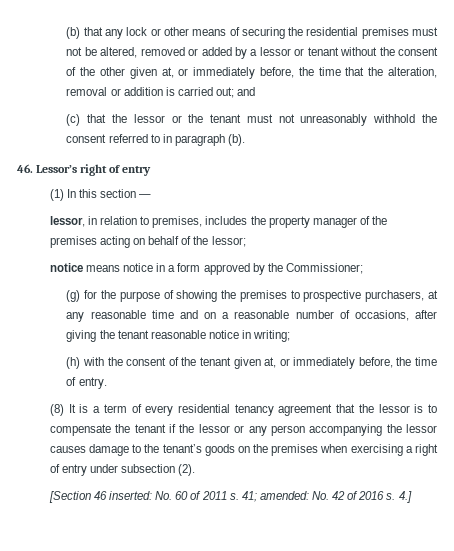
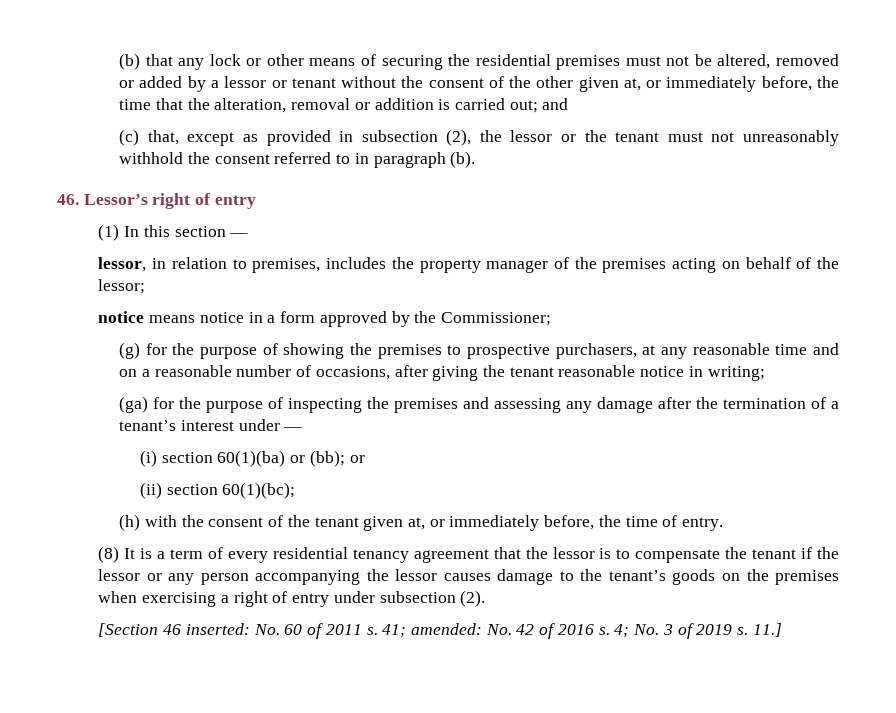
[87,114,107,123] that -> [147,129,472,146] that, except as provided in subsection (2),
(291, 336) none -> [119,396,840,413] [119,419,303,431] [139,450,365,467] [139,482,296,499] // (ga) for the purpose of inspecting the premises and assessing any damage after the termination of a tenant’s interest under — // (i) section 60(1)(ba) or (bb); or // (ii) section 60(1)(bc);
[398,491,412,503] 4.] -> [614,623,782,639] 4; No. 3 of 2019 s. 11.]

